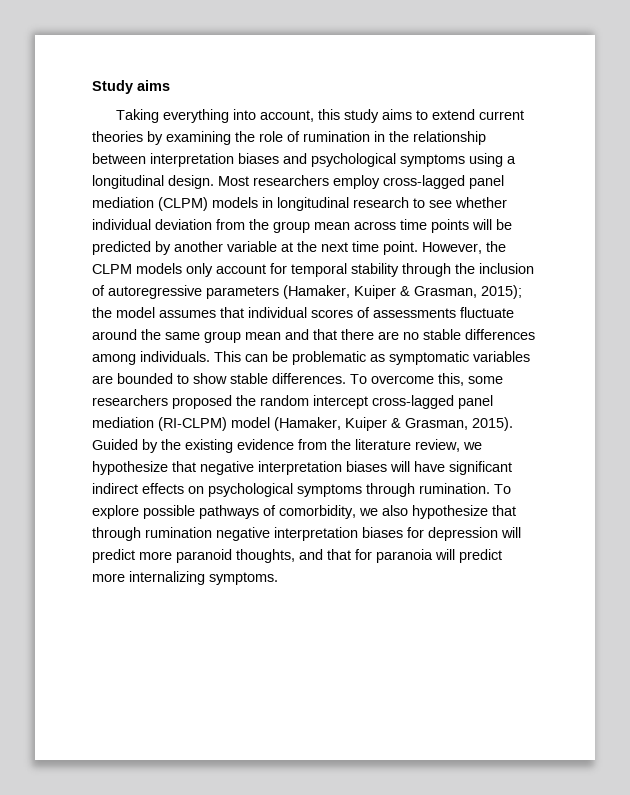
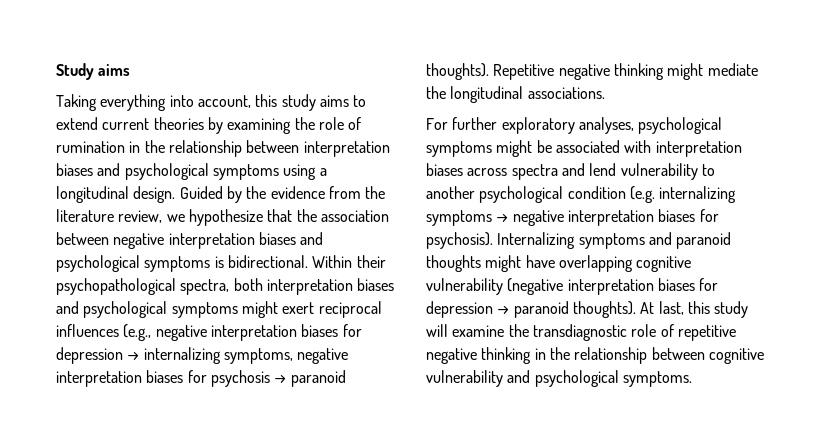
[218,175,504,189] [92,197,507,211] [92,219,512,233] [92,241,506,255] [92,263,534,277] [92,285,522,299] [92,307,514,318] [92,329,535,343] [92,351,530,365] [92,373,503,386] [92,395,493,409] [92,417,513,431] Most researchers employ cross-lagged panel mediation (CLPM) models in longitudinal research to see whether individual deviation from the group mean across time points will be predicted by another variable at the next time point. However, the CLPM models only account for temporal stability through the inclusion of autoregressive parameters (Hamaker, Kuiper & Grasman, 2015); the model assumes that individual scores of assessments fluctuate around the same group mean and that there are no stable differences among individuals. This can be problematic as symptomatic variables are bounded to show stable differences. To overcome this, some researchers proposed the random intercept cross-lagged panel mediation (RI-CLPM) model (Hamaker, Kuiper & Grasman, 2015). -> (176, 194) none
[185,439,233,453] existing -> (267, 192) none
[200,461,512,475] [92,483,511,497] [92,505,516,519] [92,527,212,541] negative interpretation biases will have significant indirect effects on psychological symptoms through rumination. To explore possible pathways of comorbidity, we also hypothesize that through rumination -> [296,209,389,222] [56,232,324,249] [56,255,386,272] [56,278,395,295] [56,301,382,318] [56,324,152,341] the association between negative interpretation biases and psychological symptoms is bidirectional. Within their psychopathological spectra, both interpretation biases and psychological symptoms might exert reciprocal influences (e.g.,
[501,527,521,538] [92,549,502,563] [92,571,205,585] will predict more paranoid thoughts, and that for paranoia will predict more internalizing -> [127,347,349,364] [56,370,346,387] [426,63,758,80] [426,86,605,103] [426,117,723,134] [426,140,742,157] [426,163,715,180] [426,186,737,203] [426,209,719,226] [426,232,732,249] [426,255,692,272] [426,278,719,295] [426,301,749,318] [426,324,736,341] [426,347,764,364] [426,370,619,387] → internalizing symptoms, negative interpretation biases for psychosis → paranoid thoughts). Repetitive negative thinking might mediate the longitudinal associations. // For further exploratory analyses, psychological symptoms might be associated with interpretation biases across spectra and lend vulnerability to another psychological condition (e.g. internalizing symptoms → negative interpretation biases for psychosis). Internalizing symptoms and paranoid thoughts might have overlapping cognitive vulnerability (negative interpretation biases for depression → paranoid thoughts). At last, this study will examine the transdiagnostic role of repetitive negative thinking in the relationship between cognitive vulnerability and psychological

